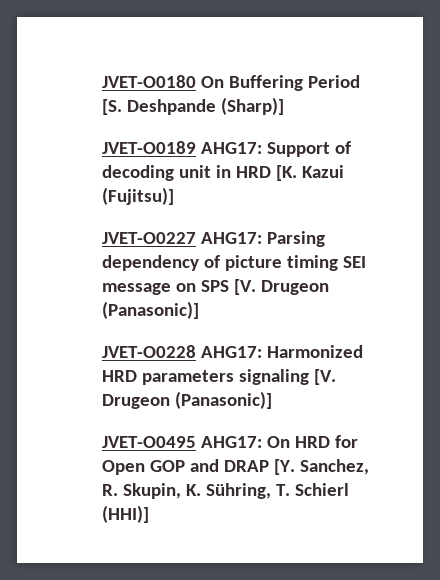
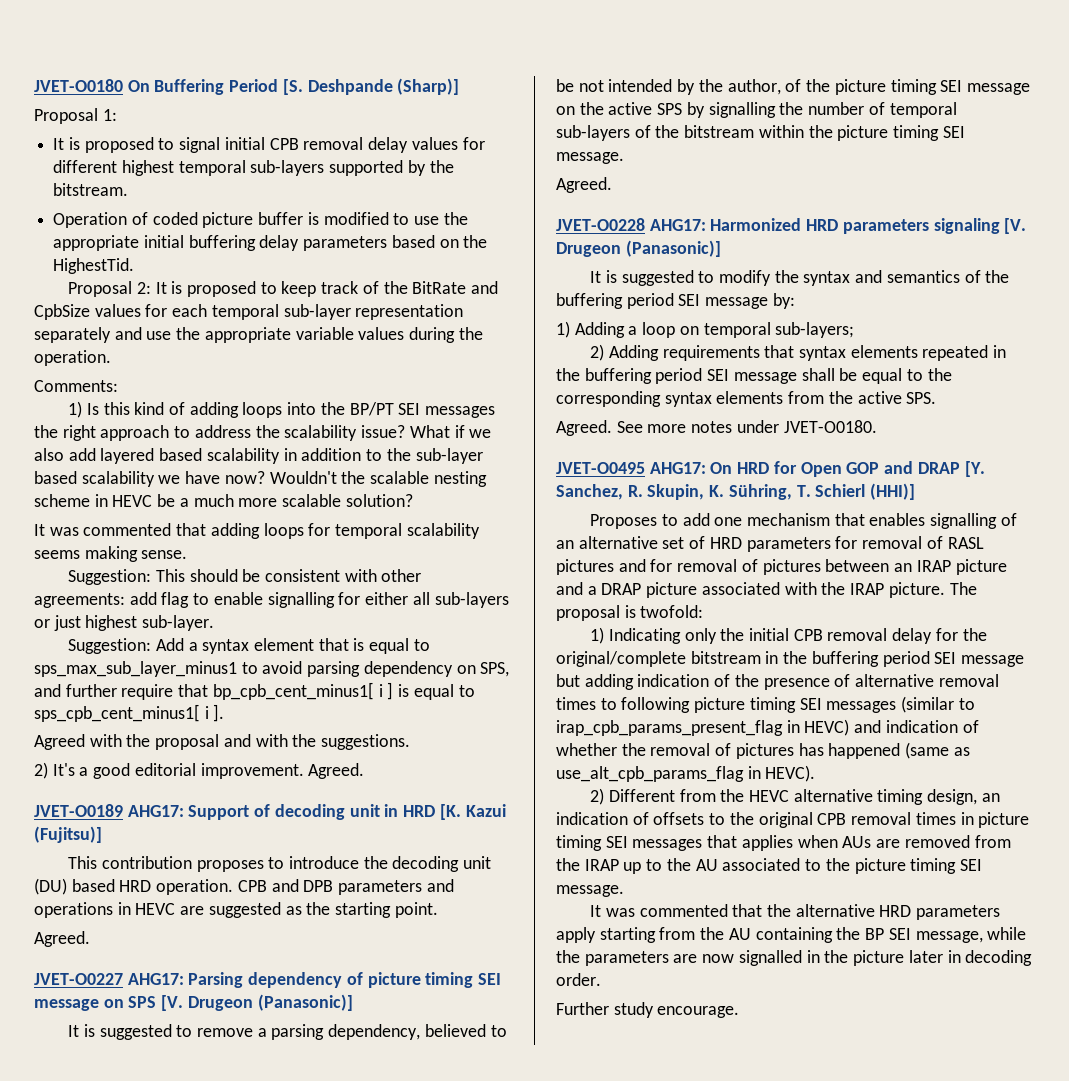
(284, 106) none -> [34,108,117,124] [53,137,485,153] [53,160,454,176] [53,183,129,196] [53,212,468,228] [53,235,488,251] [53,258,135,274] [68,281,499,297] [34,304,464,320] [34,327,483,343] [34,350,111,366] [34,380,118,392] [68,401,496,418] [34,425,492,441] [34,448,483,464] [34,471,487,487] [34,494,413,507] [34,523,480,539] [34,546,188,562] [68,569,422,585] [34,592,509,608] [34,615,215,631] [68,638,430,654] [34,661,510,677] [34,682,475,700] [34,704,225,722] [34,734,411,750] [34,762,365,779] // Proposal 1: // It is proposed to signal initial CPB removal delay values for different highest temporal sub-layers supported by the bitstream. // Operation of coded picture buffer is modified to use the appropriate initial buffering delay parameters based on the HighestTid. // Proposal 2: It is proposed to keep track of the BitRate and CpbSize values for each temporal sub-layer representation separately and use the appropriate variable values during the operation. // Comments: // 1) Is this kind of adding loops into the BP/PT SEI messages the right approach to address the scalability issue? What if we also add layered based scalability in addition to the sub-layer based scalability we have now? Wouldn't the scalable nesting scheme in HEVC be a much more scalable solution? // It was commented that adding loops for temporal scalability seems making sense. // Suggestion: This should be consistent with other agreements: add flag to enable signalling for either all sub-layers or just highest sub-layer. // Suggestion: Add a syntax element that is equal to sps_max_sub_layer_minus1 to avoid parsing dependency on SPS, and further require that bp_cpb_cent_minus1[ i ] is equal to sps_cpb_cent_minus1[ i ]. // Agreed with the proposal and with the suggestions. // 2) It's a good editorial improvement. Agreed.
(174, 196) none -> [68,856,492,872] [34,878,454,895] [34,902,438,918] [34,931,90,947] // This contribution proposes to introduce the decoding unit (DU) based HRD operation. CPB and DPB parameters and operations in HEVC are suggested as the starting point. // Agreed.
(199, 310) none -> [68,1024,507,1040] [556,79,1030,95] [556,102,957,118] [556,125,965,141] [556,152,624,164] [556,177,612,193] // It is suggested to remove a parsing dependency, believed to be not intended by the author, of the picture timing SEI message on the active SPS by signalling the number of temporal sub-layers of the bitstream within the picture timing SEI message. // Agreed.
(272, 400) none -> [590,270,1010,286] [556,293,795,309] [556,321,855,338] [590,344,1007,361] [556,368,952,384] [556,391,937,407] [556,420,877,436] // It is suggested to modify the syntax and semantics of the buffering period SEI message by: // 1) Adding a loop on temporal sub-layers; // 2) Adding requirements that syntax elements repeated in the buffering period SEI message shall be equal to the corresponding syntax elements from the active SPS. // Agreed. See more notes under JVET-O0180.
(149, 514) none -> [590,513,1017,529] [556,536,984,552] [556,559,1007,575] [556,582,977,598] [556,605,704,621] [590,627,987,644] [556,651,1025,667] [556,674,999,690] [556,696,975,713] [556,719,979,736] [556,742,970,759] [556,765,816,782] [590,788,1000,805] [556,812,1030,828] [556,835,1011,851] [556,858,982,874] [556,885,624,897] [590,904,1001,920] [556,927,1027,943] [556,950,1033,966] [556,973,601,986] [556,1002,740,1018] // Proposes to add one mechanism that enables signalling of an alternative set of HRD parameters for removal of RASL pictures and for removal of pictures between an IRAP picture and a DRAP picture associated with the IRAP picture. The proposal is twofold: // 1) Indicating only the initial CPB removal delay for the original/complete bitstream in the buffering period SEI message but adding indication of the presence of alternative removal times to following picture timing SEI messages (similar to irap_cpb_params_present_flag in HEVC) and indication of whether the removal of pictures has happened (same as use_alt_cpb_params_flag in HEVC). // 2) Different from the HEVC alternative timing design, an indication of offsets to the original CPB removal times in picture timing SEI messages that applies when AUs are removed from the IRAP up to the AU associated to the picture timing SEI message. // It was commented that the alternative HRD parameters apply starting from the AU containing the BP SEI message, while the parameters are now signalled in the picture later in decoding order. // Further study encourage.

